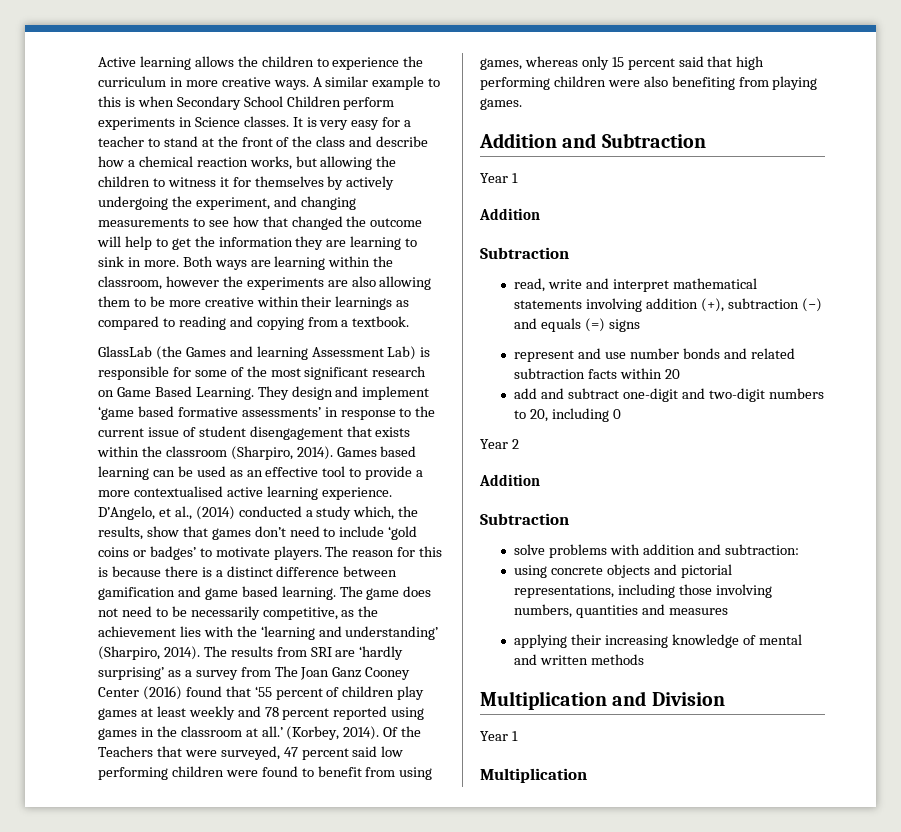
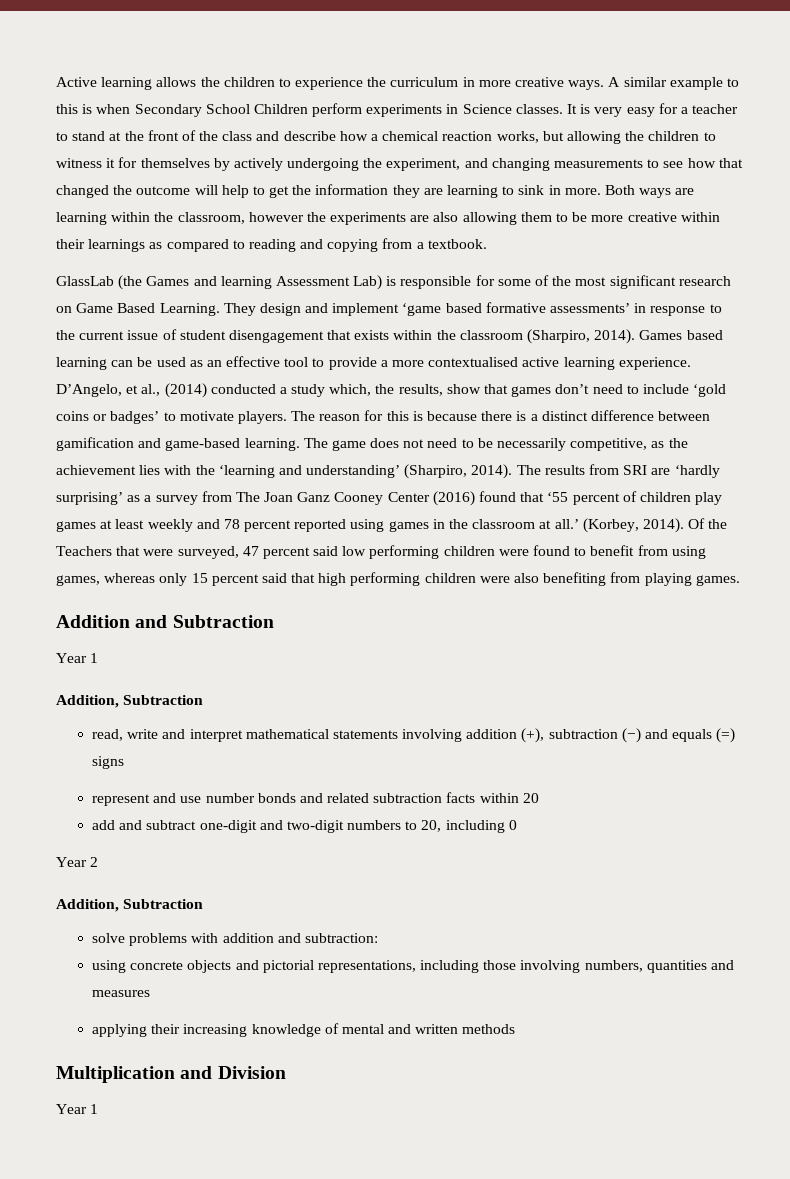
[204,586,278,600] game based -> [165,438,241,451] game-based
[479,208,540,220] Addition // -> [56,695,119,708] Addition,
[479,474,540,486] Addition // -> [56,899,119,912] Addition,
[480,768,587,783] // Multiplication -> (99, 1109) none

